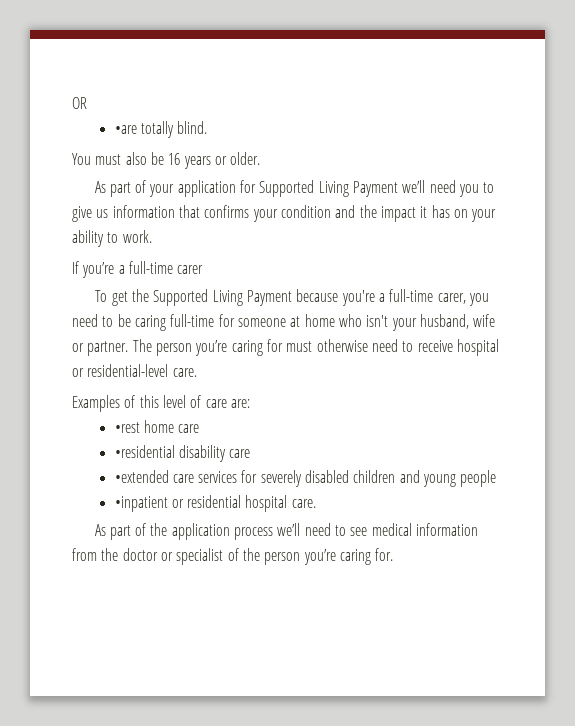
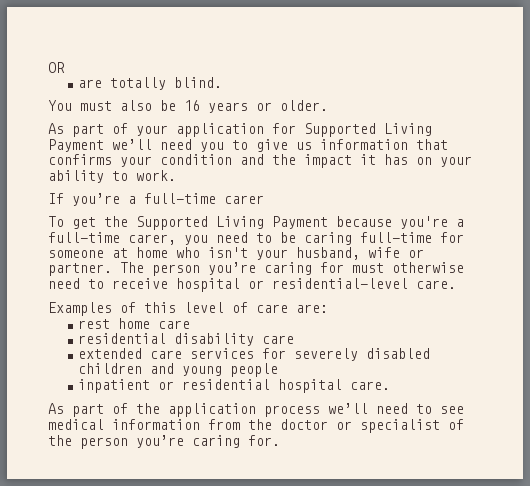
[114,125,137,134] •are -> [77,79,102,88] are
[114,422,140,433] •rest -> [77,319,110,329] rest
[114,445,175,458] •residential -> [77,333,166,344] residential
[114,470,169,483] •extended -> [77,348,142,359] extended
[114,496,168,512] •inpatient -> [77,379,150,393] inpatient

